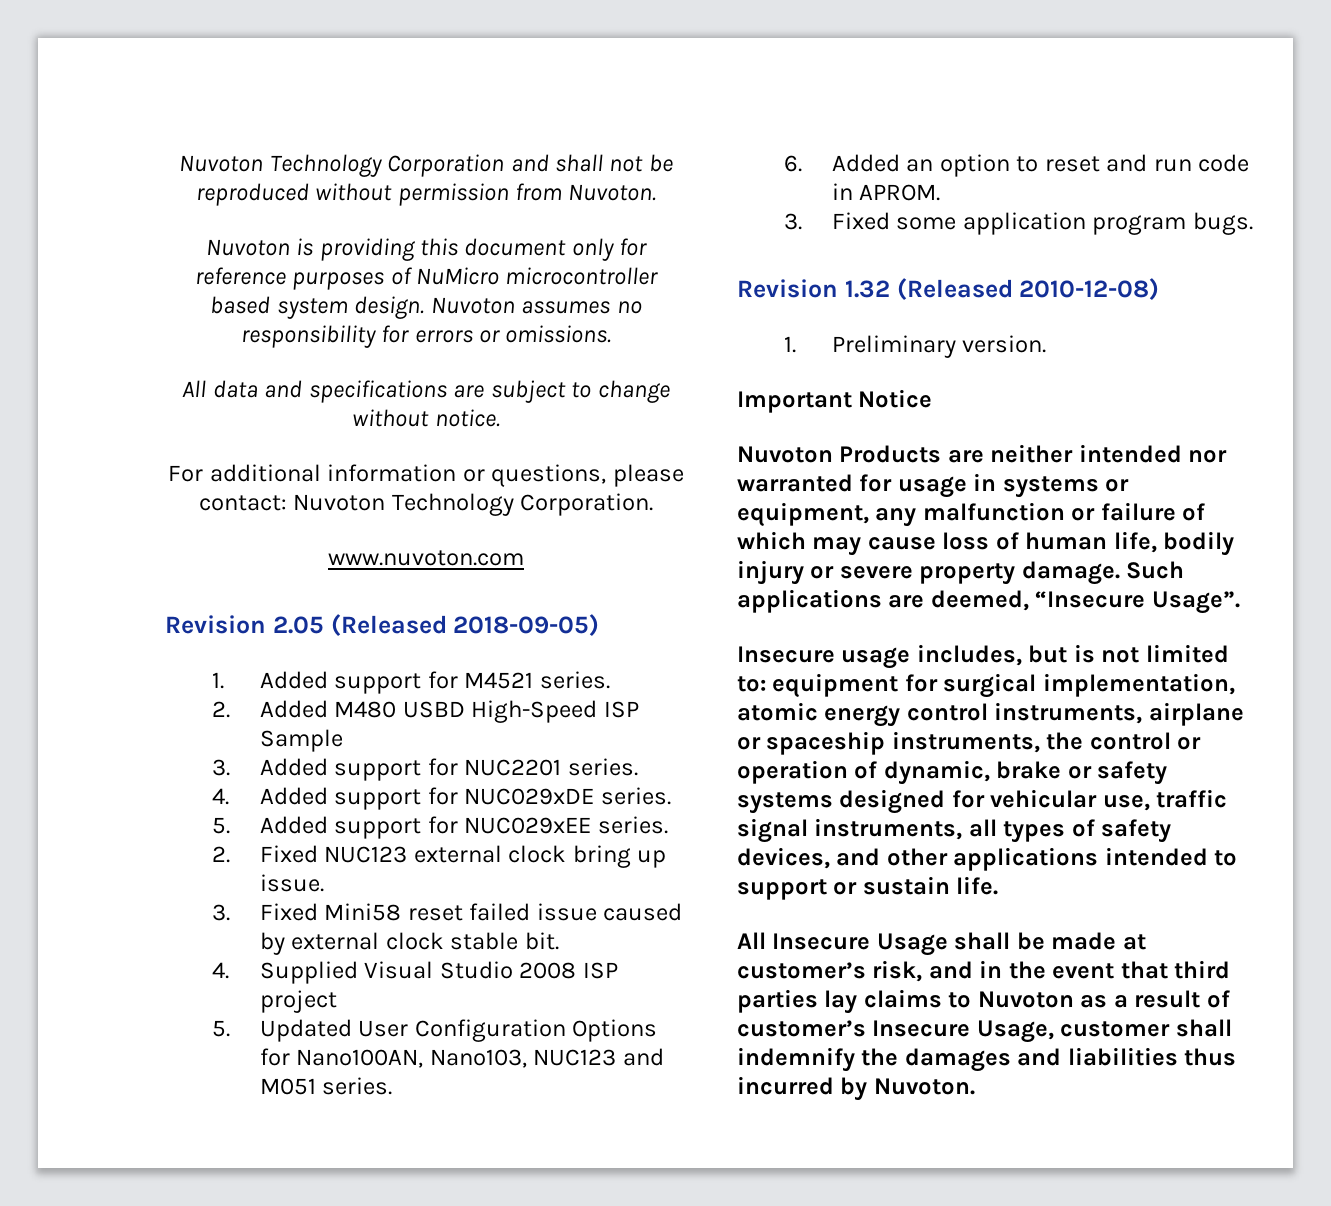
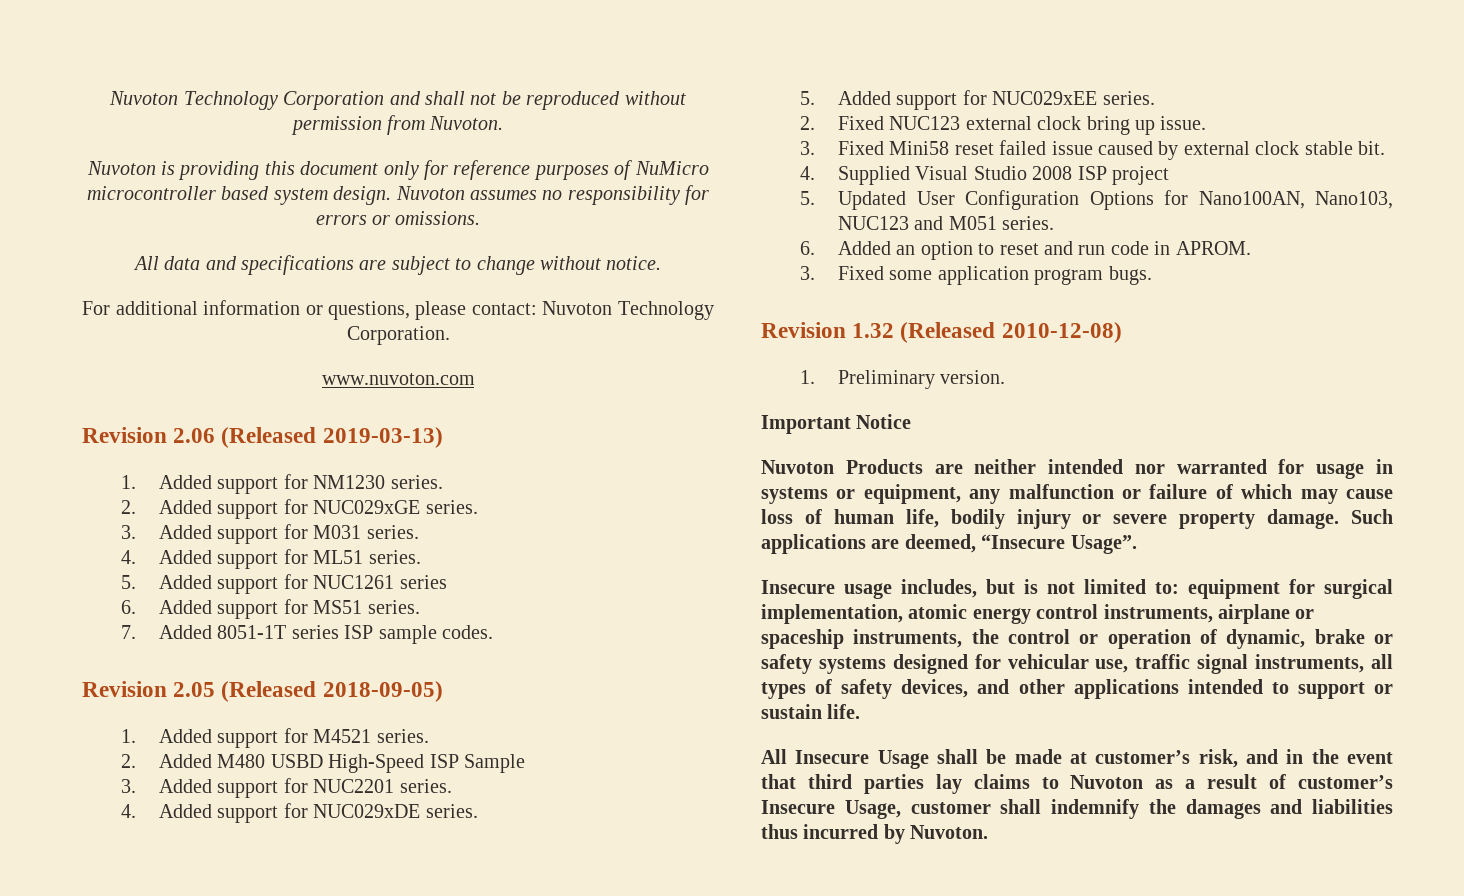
(524, 558) none -> [82,427,443,448] [120,474,443,494] [120,499,478,519] [120,524,419,544] [120,549,421,569] [120,574,447,594] [120,599,420,619] [120,625,493,644] // Revision 2.06 (Released 2019-03-13) // 1. Added support for NM1230 series. // 2. Added support for NUC029xGE series. // 3. Added support for M031 series. // 4. Added support for ML51 series. // 5. Added support for NUC1261 series // 6. Added support for MS51 series. // 7. Added 8051-1T series ISP sample codes.

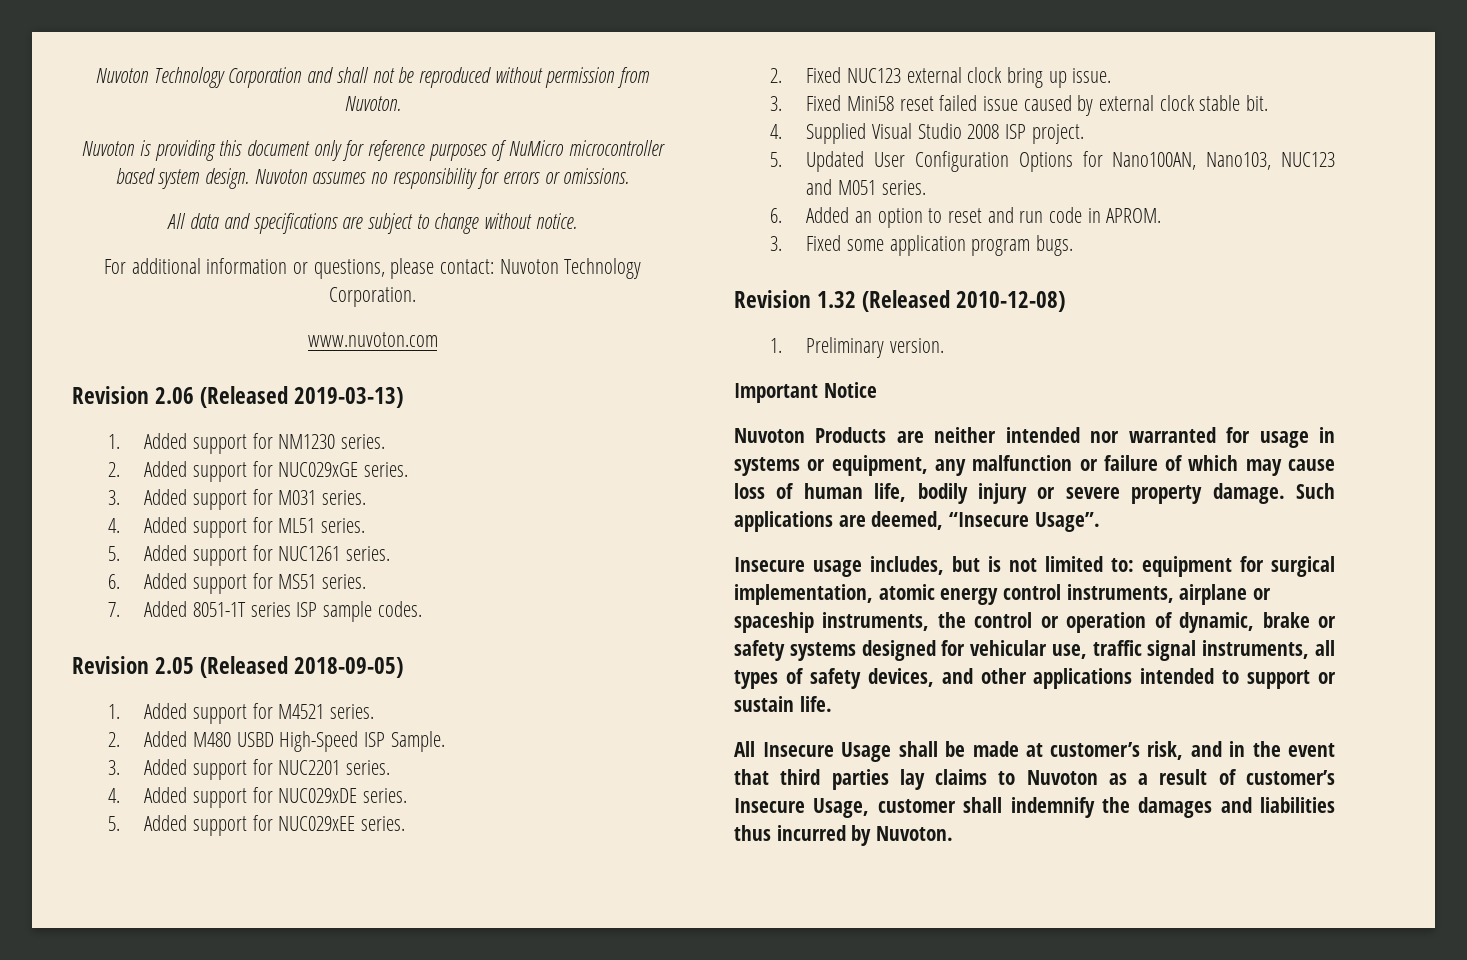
[399,575,447,589] series -> [346,546,391,561] series.
[463,754,525,773] Sample -> [390,731,445,752] Sample.
[1111,166,1169,185] project -> [1031,124,1084,144] project.

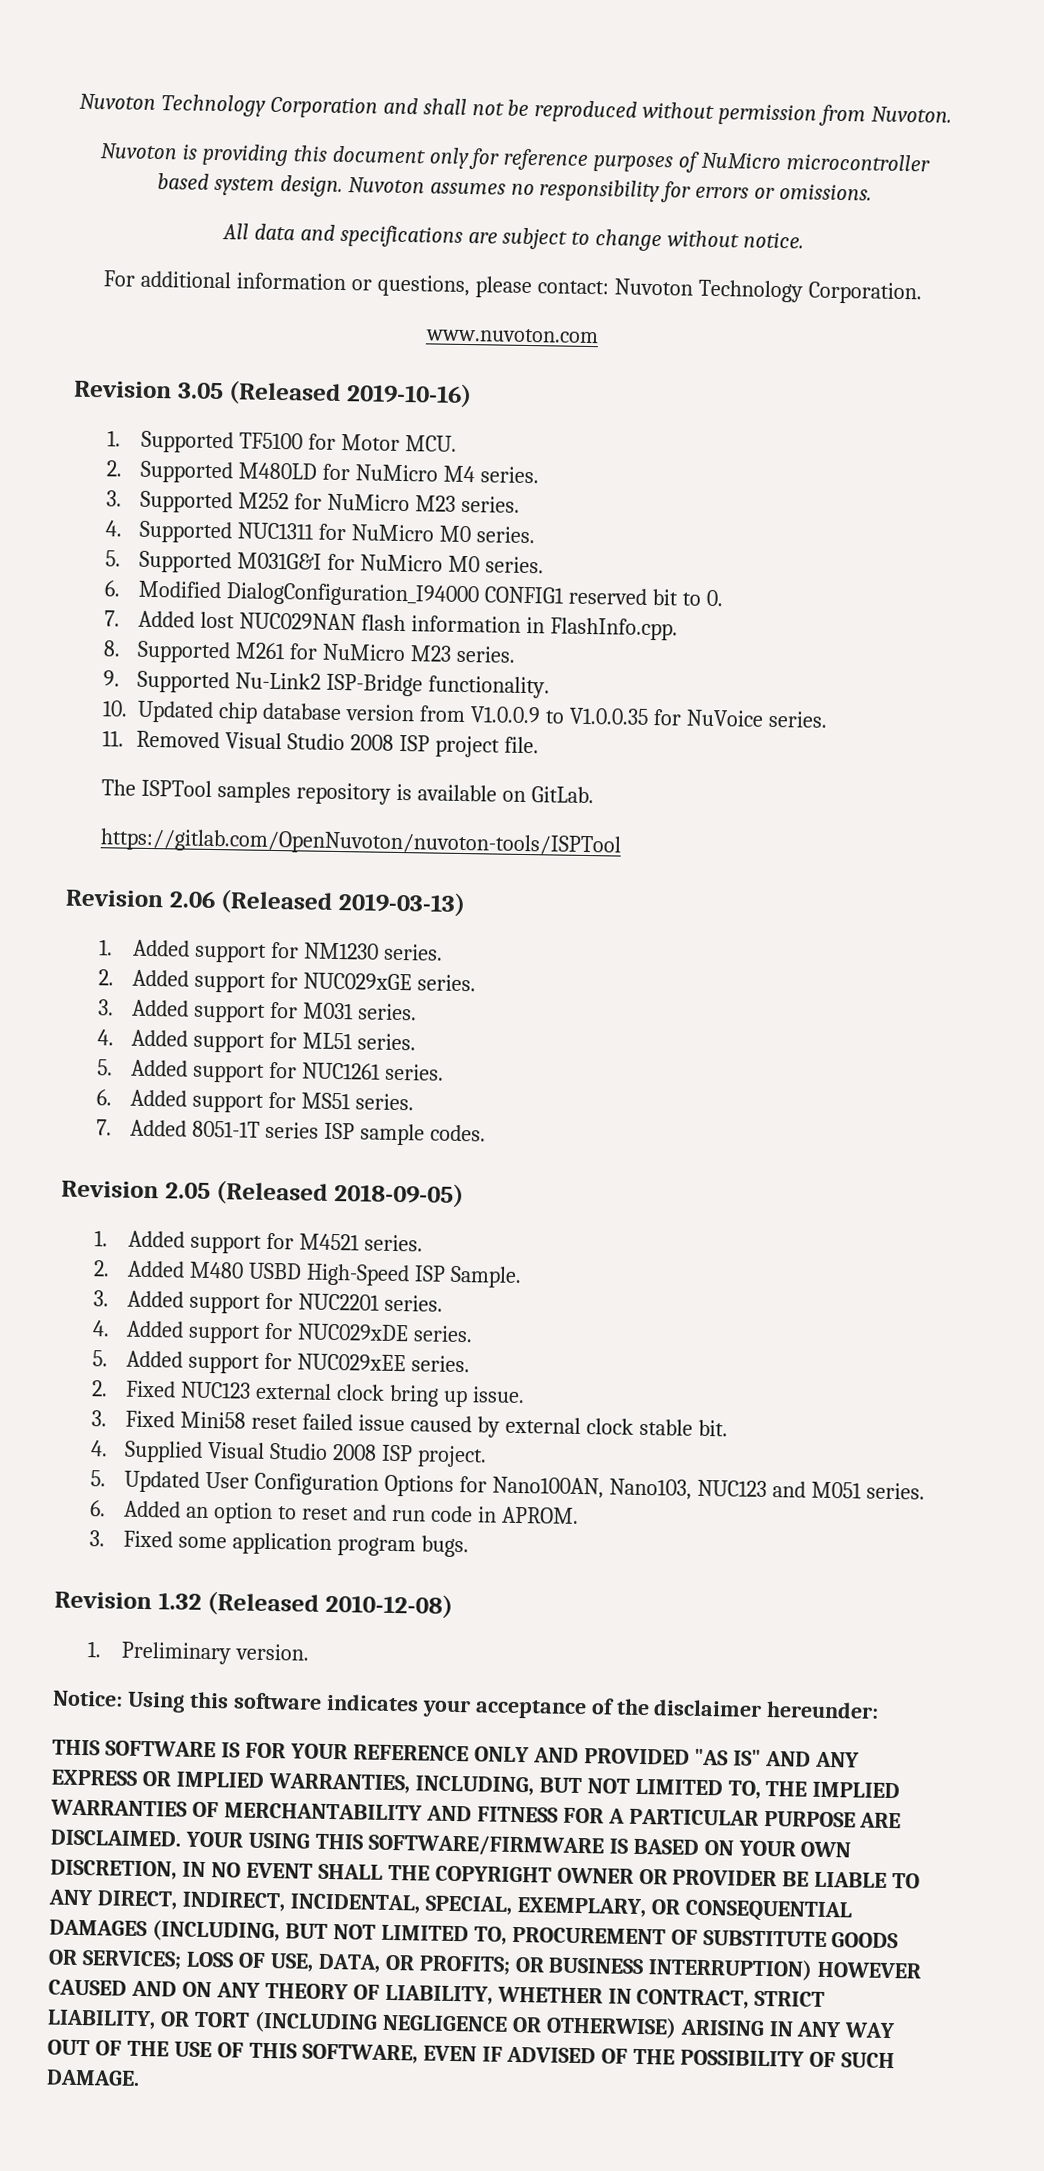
(438, 339) none -> [74,380,472,409] [107,430,457,454] [106,460,539,484] [106,490,520,514] [105,520,535,544] [105,550,544,574] [104,580,723,608] [104,610,678,641] [103,640,516,664] [103,670,551,699] [102,700,828,728] [102,730,539,758] [101,779,594,805] [100,828,623,858] // Revision 3.05 (Released 2019-10-16) // 1. Supported TF5100 for Motor MCU. // 2. Supported M480LD for NuMicro M4 series. // 3. Supported M252 for NuMicro M23 series. // 4. Supported NUC1311 for NuMicro M0 series. // 5. Supported M031G&I for NuMicro M0 series. // 6. Modified DialogConfiguration_I94000 CONFIG1 reserved bit to 0. // 7. Added lost NUC029NAN flash information in FlashInfo.cpp. // 8. Supported M261 for NuMicro M23 series. // 9. Supported Nu-Link2 ISP-Bridge functionality. // 10. Updated chip database version from V1.0.0.9 to V1.0.0.35 for NuVoice series. // 11. Removed Visual Studio 2008 ISP project file. // The ISPTool samples repository is available on GitLab. // https://gitlab.com/OpenNuvoton/nuvoton-tools/ISPTool
[734,382,877,403] [734,427,1335,448] [734,455,1335,476] [734,483,1335,504] [734,511,1100,532] [734,556,1335,577] [734,584,1272,605] [734,612,1336,633] [734,640,1335,661] [734,668,1336,689] [734,696,832,712] [734,741,1335,762] [734,769,1335,790] [734,797,1335,818] [734,825,954,846] Important Notice // Nuvoton Products are neither intended nor warranted for usage in systems or equipment, any malfunction or failure of which may cause loss of human life, bodily injury or severe property damage. Such applications are deemed, “Insecure Usage”. // Insecure usage includes, but is not limited to: equipment for surgical implementation, atomic energy control instruments, airplane or spaceship instruments, the control or operation of dynamic, brake or safety systems designed for vehicular use, traffic signal instruments, all types of safety devices, and other applications intended to support or sustain life. // All Insecure Usage shall be made at customer’s risk, and in the event that third parties lay claims to Nuvoton as a result of customer’s Insecure Usage, customer shall indemnify the damages and liabilities thus incurred by Nuvoton. -> [52,1690,880,1720] [52,1739,861,1768] [51,1769,901,1799] [50,1799,902,1829] [50,1829,852,1858] [50,1859,921,1889] [48,1889,852,1923] [49,1919,900,1949] [48,1949,922,1981] [48,1979,826,2009] [47,2009,896,2039] [47,2039,896,2069] [46,2069,140,2086] Notice: Using this software indicates your acceptance of the disclaimer hereunder: // THIS SOFTWARE IS FOR YOUR REFERENCE ONLY AND PROVIDED "AS IS" AND ANY EXPRESS OR IMPLIED WARRANTIES, INCLUDING, BUT NOT LIMITED TO, THE IMPLIED WARRANTIES OF MERCHANTABILITY AND FITNESS FOR A PARTICULAR PURPOSE ARE DISCLAIMED. YOUR USING THIS SOFTWARE/FIRMWARE IS BASED ON YOUR OWN DISCRETION, IN NO EVENT SHALL THE COPYRIGHT OWNER OR PROVIDER BE LIABLE TO ANY DIRECT, INDIRECT, INCIDENTAL, SPECIAL, EXEMPLARY, OR CONSEQUENTIAL DAMAGES (INCLUDING, BUT NOT LIMITED TO, PROCUREMENT OF SUBSTITUTE GOODS OR SERVICES; LOSS OF USE, DATA, OR PROFITS; OR BUSINESS INTERRUPTION) HOWEVER CAUSED AND ON ANY THEORY OF LIABILITY, WHETHER IN CONTRACT, STRICT LIABILITY, OR TORT (INCLUDING NEGLIGENCE OR OTHERWISE) ARISING IN ANY WAY OUT OF THE USE OF THIS SOFTWARE, EVEN IF ADVISED OF THE POSSIBILITY OF SUCH DAMAGE.

